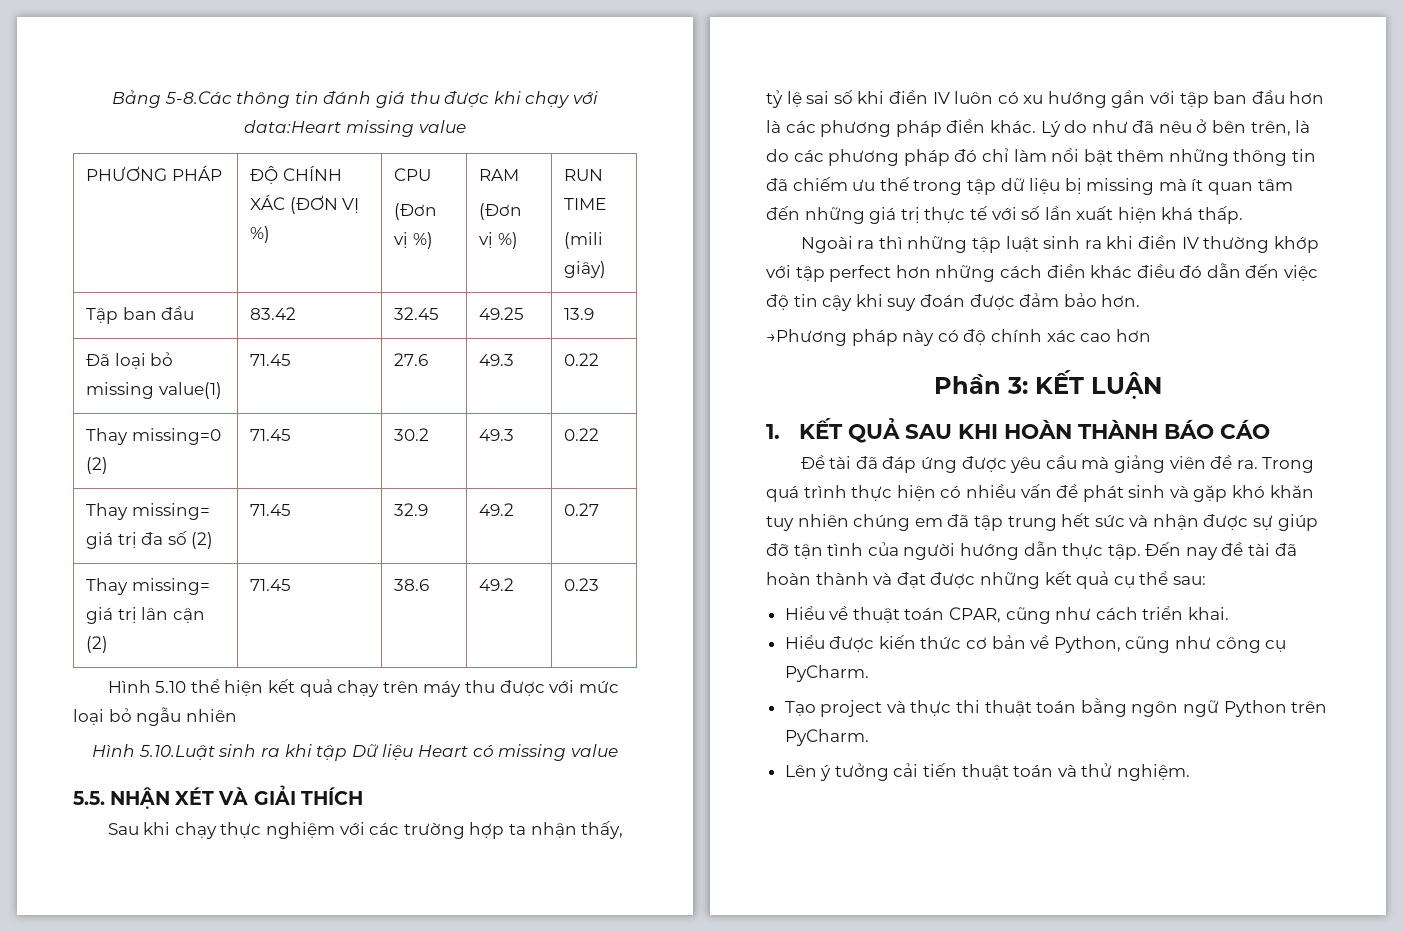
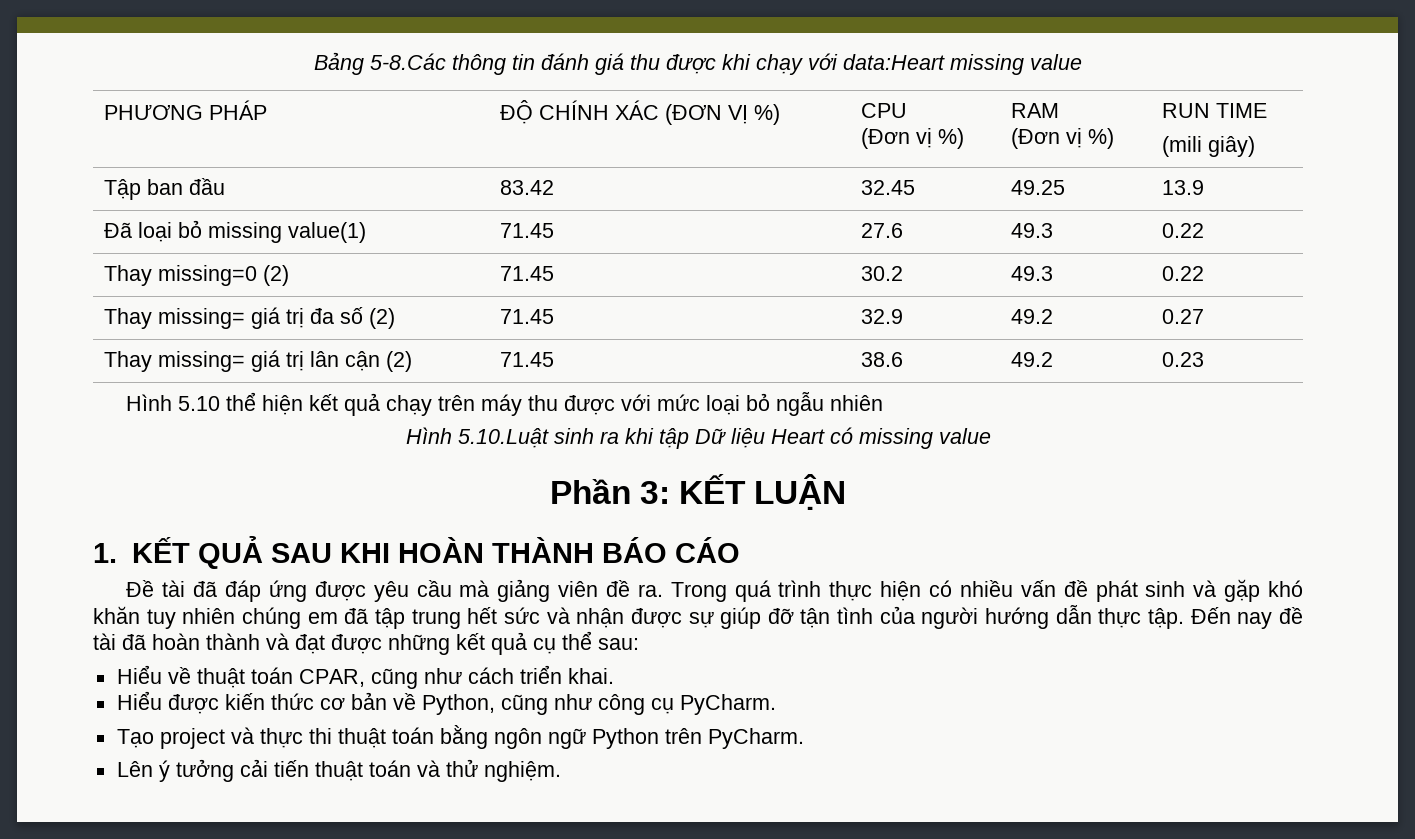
[73,785,363,809] [107,821,624,839] [766,90,1325,108] [766,119,1311,137] [766,148,1317,166] [766,177,1293,195] [766,206,1244,224] [800,235,1319,253] [766,263,1319,282] [766,293,1141,311] [766,329,1151,346] // 5.5. NHẬN XÉT VÀ GIẢI THÍCH // Sau khi chạy thực nghiệm với các trường hợp ta nhận thấy, tỷ lệ sai số khi điền IV luôn có xu hướng gần với tập ban đầu hơn là các phương pháp điền khác. Lý do như đã nêu ở bên trên, là do các phương pháp đó chỉ làm nổi bật thêm những thông tin đã chiếm ưu thế trong tập dữ liệu bị missing mà ít quan tâm đến những giá trị thực tế với số lần xuất hiện khá thấp. // Ngoài ra thì những tập luật sinh ra khi điền IV thường khớp với tập perfect hơn những cách điền khác điều đó dẫn đến việc độ tin cậy khi suy đoán được đảm bảo hơn. // →Phương pháp này có độ chính xác cao hơn -> (991, 436) none

